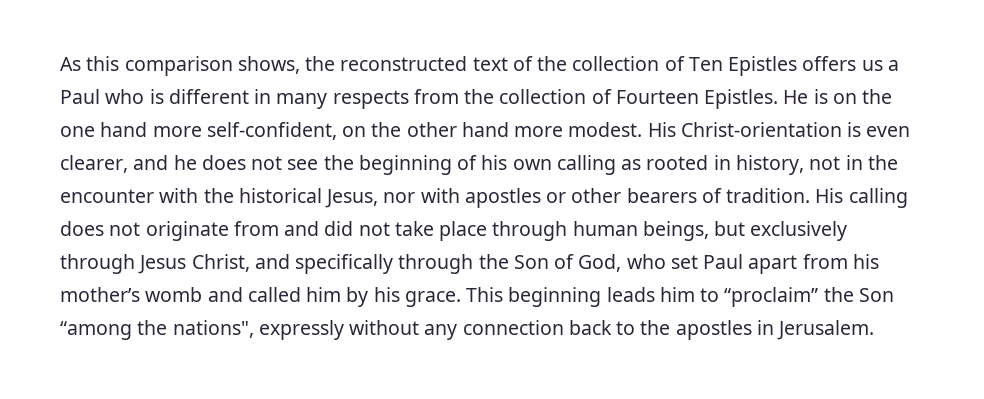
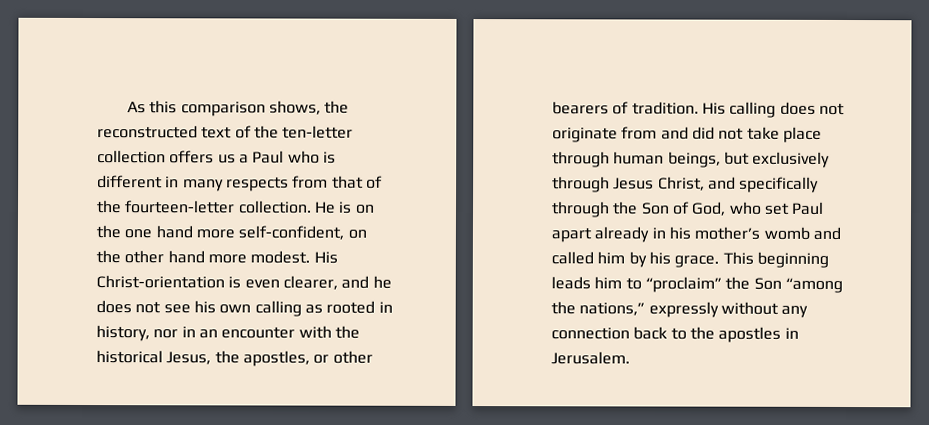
[572,56,798,76] collection of Ten Epistles -> [282,125,354,139] [97,150,166,164] ten-letter collection
[464,89,779,109] the collection of Fourteen Epistles. -> [331,175,383,189] [96,200,312,214] that of the fourteen-letter collection.
[323,155,478,175] the beginning of -> (191, 309) none
[809,155,898,170] not in the -> [153,326,218,339] nor in an
[383,188,541,208] nor with apostles -> [214,350,310,367] the apostles,
[802,254,848,269] from -> [594,226,666,243] already in
[172,320,254,338] nations", -> [579,302,646,316] nations,”

